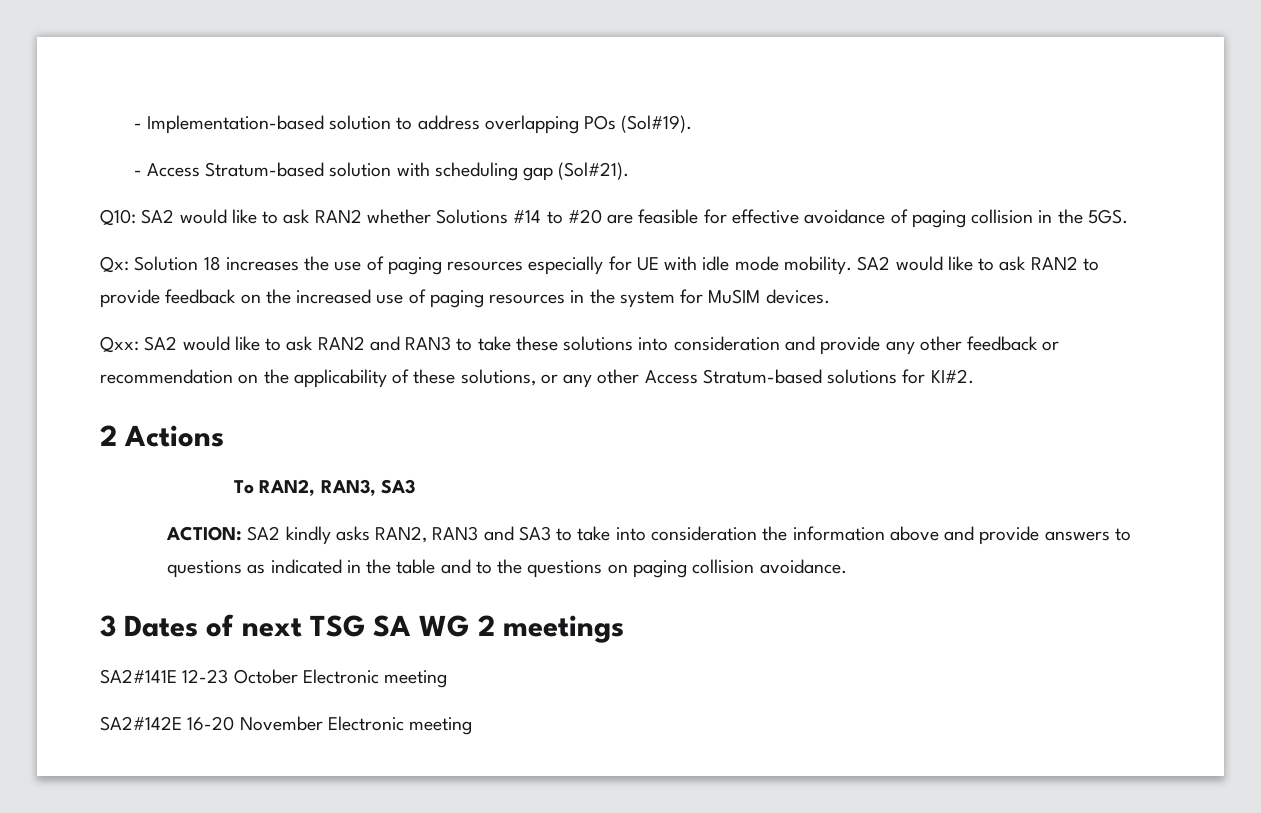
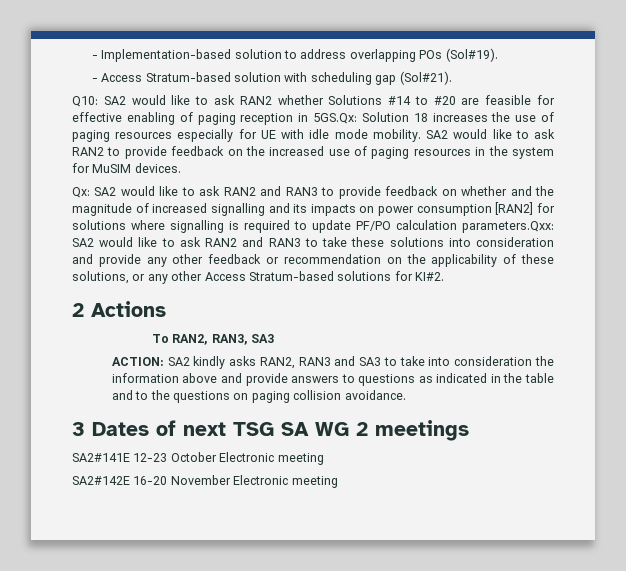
[804,209,1128,228] [100,256,129,273] avoidance of paging collision in the 5GS. // Qx: -> [126,112,357,125] enabling of paging reception in 5GS.Qx:
[100,336,139,353] Qxx: -> [72,186,554,199] [72,202,555,216] [72,220,554,233] Qx: SA2 would like to ask RAN2 and RAN3 to provide feedback on whether and the magnitude of increased signalling and its impacts on power consumption [RAN2] for solutions where signalling is required to update PF/PO calculation parameters.Qxx:

